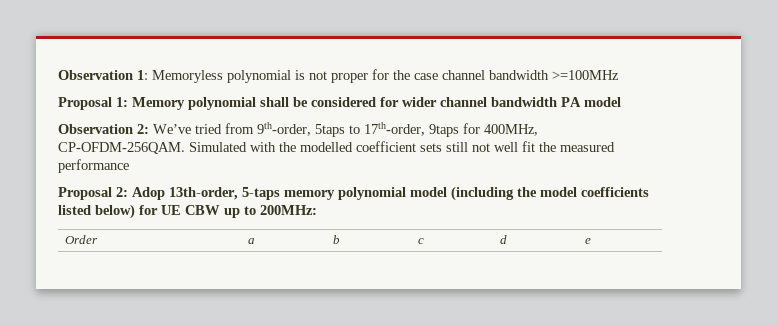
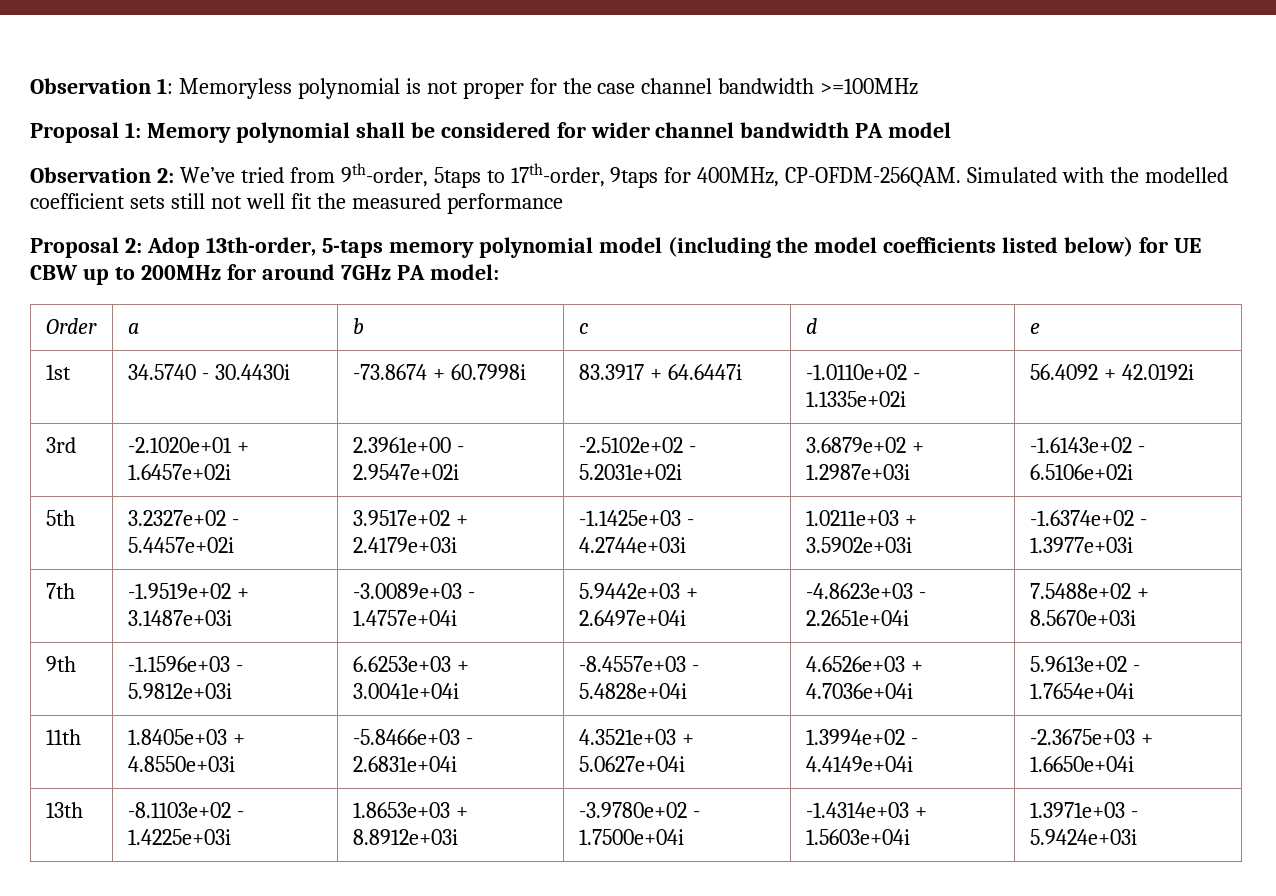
[260,205,317,215] 200MHz: -> [140,264,499,280] 200MHz for around 7GHz PA model:
(591, 241) none -> [45,364,71,380] [127,364,290,380] [352,364,526,380] [578,364,742,380] [805,364,920,380] [805,391,906,407] [1029,364,1194,380] [45,437,76,453] [127,437,249,453] [127,464,231,480] [352,437,464,453] [352,464,459,480] [578,437,696,453] [578,464,682,480] [805,437,924,453] [805,464,910,480] [1029,437,1145,453] [1029,464,1133,480] [45,510,75,526] [127,510,239,526] [127,537,234,553] [352,510,468,526] [352,537,457,553] [578,510,694,526] [578,537,686,553] [805,510,917,526] [805,537,912,553] [1029,510,1147,526] [1029,537,1133,553] [45,583,75,599] [127,583,249,599] [127,610,232,626] [352,583,475,599] [352,610,457,626] [578,583,698,599] [578,610,686,626] [805,583,926,599] [805,610,909,626] [1029,583,1149,599] [1029,610,1136,626] [45,656,76,672] [127,656,243,672] [127,683,232,699] [352,656,469,672] [352,683,459,699] [578,656,699,672] [578,683,687,699] [805,656,923,672] [805,683,913,699] [1029,656,1140,672] [1029,683,1134,699] [45,729,81,745] [127,729,245,745] [127,756,235,772] [352,729,473,745] [352,756,457,772] [578,729,694,745] [578,756,685,772] [805,729,918,745] [805,756,913,772] [1029,729,1153,745] [1029,756,1134,772] [45,802,83,818] [127,802,244,818] [127,829,231,845] [352,802,468,818] [352,829,458,845] [578,802,700,818] [578,829,684,845] [805,802,927,818] [805,829,910,845] [1029,802,1138,818] [1029,829,1137,845] // 1st | 34.5740 - 30.4430i | -73.8674 + 60.7998i | 83.3917 + 64.6447i | -1.0110e+02 - 1.1335e+02i | 56.4092 + 42.0192i // 3rd | -2.1020e+01 + 1.6457e+02i | 2.3961e+00 - 2.9547e+02i | -2.5102e+02 - 5.2031e+02i | 3.6879e+02 + 1.2987e+03i | -1.6143e+02 - 6.5106e+02i // 5th | 3.2327e+02 - 5.4457e+02i | 3.9517e+02 + 2.4179e+03i | -1.1425e+03 - 4.2744e+03i | 1.0211e+03 + 3.5902e+03i | -1.6374e+02 - 1.3977e+03i // 7th | -1.9519e+02 + 3.1487e+03i | -3.0089e+03 - 1.4757e+04i | 5.9442e+03 + 2.6497e+04i | -4.8623e+03 - 2.2651e+04i | 7.5488e+02 + 8.5670e+03i // 9th | -1.1596e+03 - 5.9812e+03i | 6.6253e+03 + 3.0041e+04i | -8.4557e+03 - 5.4828e+04i | 4.6526e+03 + 4.7036e+04i | 5.9613e+02 - 1.7654e+04i // 11th | 1.8405e+03 + 4.8550e+03i | -5.8466e+03 - 2.6831e+04i | 4.3521e+03 + 5.0627e+04i | 1.3994e+02 - 4.4149e+04i | -2.3675e+03 + 1.6650e+04i // 13th | -8.1103e+02 - 1.4225e+03i | 1.8653e+03 + 8.8912e+03i | -3.9780e+02 - 1.7500e+04i | -1.4314e+03 + 1.5603e+04i | 1.3971e+03 - 5.9424e+03i

